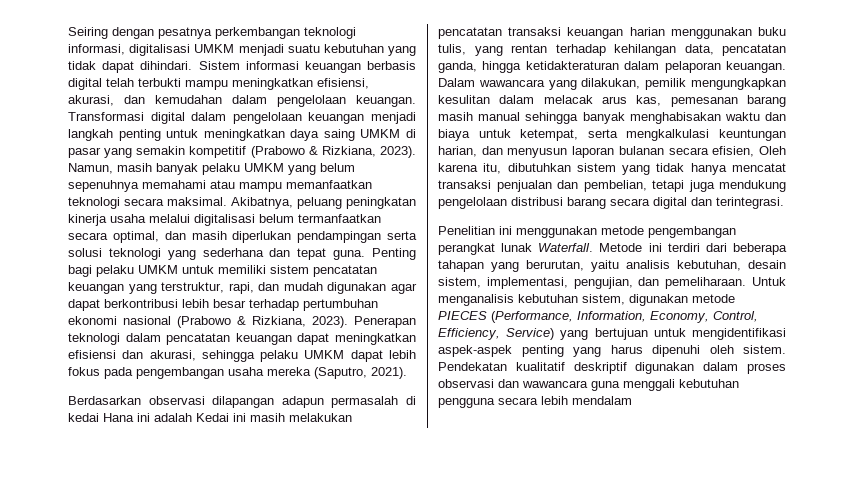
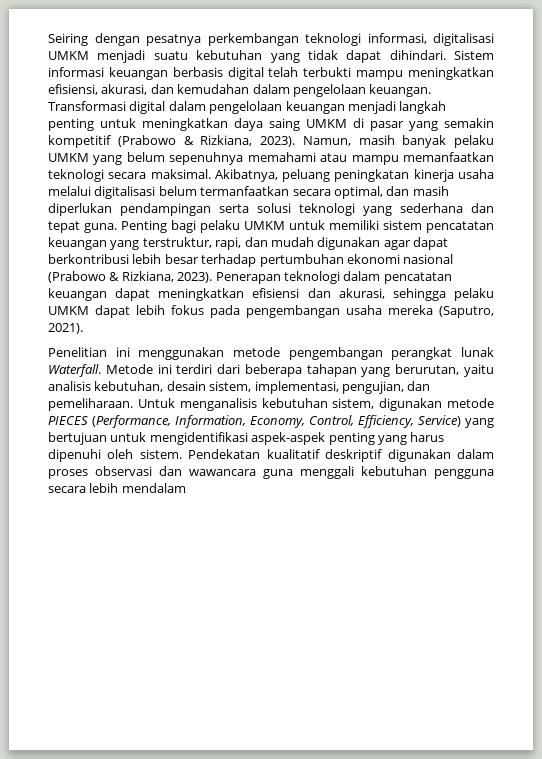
[68,396,416,408] [68,413,352,422] [438,27,786,39] [438,44,786,56] [438,61,786,73] [438,78,786,90] [438,95,786,107] [438,112,786,124] [438,129,786,141] [438,146,786,158] [438,163,786,175] [438,180,786,192] [438,197,784,209] // Berdasarkan observasi dilapangan adapun permasalah di kedai Hana ini adalah Kedai ini masih melakukan pencatatan transaksi keuangan harian menggunakan buku tulis, yang rentan terhadap kehilangan data, pencatatan ganda, hingga ketidakteraturan dalam pelaporan keuangan. Dalam wawancara yang dilakukan, pemilik mengungkapkan kesulitan dalam melacak arus kas, pemesanan barang masih manual sehingga banyak menghabisakan waktu dan biaya untuk ketempat, serta mengkalkulasi keuntungan harian, dan menyusun laporan bulanan secara efisien, Oleh karena itu, dibutuhkan sistem yang tidak hanya mencatat transaksi penjualan dan pembelian, tetapi juga mendukung pengelolaan distribusi barang secara digital dan terintegrasi. -> (83, 328) none

